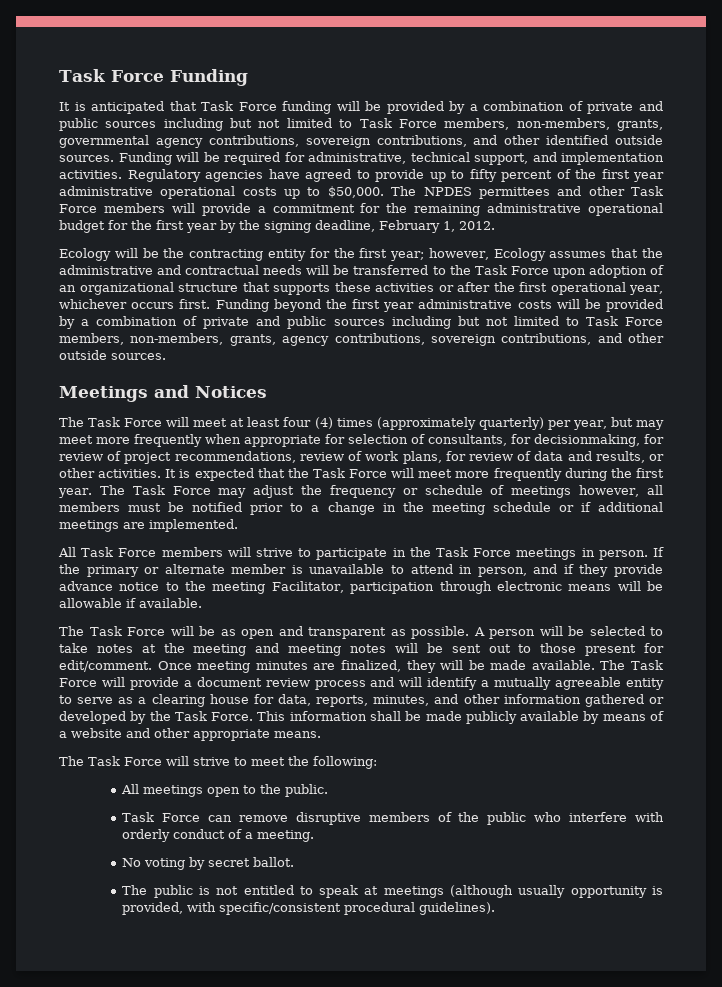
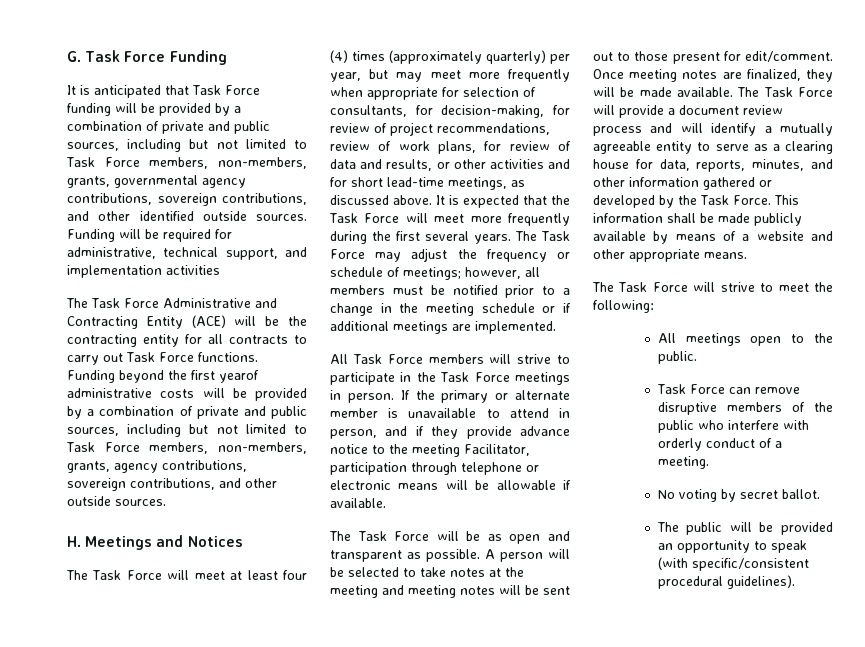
(59, 75) none -> [67,51,81,62] G.
[105,121,157,128] sources -> [67,142,119,151] sources,
[59,169,664,182] [59,186,664,199] [59,203,663,216] [59,220,495,233] [59,248,111,261] activities. Regulatory agencies have agreed to provide up to fifty percent of the first year administrative operational costs up to $50,000. The NPDES permittees and other Task Force members will provide a commitment for the remaining administrative operational budget for the first year by the signing deadline, February 1, 2012. // Ecology -> [166,265,220,275] [66,298,277,308] [67,315,226,329] activities // The Task Force Administrative and Contracting Entity (ACE)
[333,248,663,261] [59,265,665,278] [59,282,664,295] [59,299,211,309] the first year; however, Ecology assumes that the administrative and contractual needs will be transferred to the Task Force upon adoption of an organizational structure that supports these activities or after the first operational year, whichever occurs first. -> [208,334,307,344] [67,352,258,365] all contracts to carry out Task Force functions.
[383,302,415,312] year -> [219,370,259,383] yearof
[333,319,385,326] sources -> [67,427,119,436] sources,
(166, 356) none -> [67,536,81,547] H.
[534,434,640,447] decisionmaking, -> [441,105,545,118] decision-making,
[98,469,162,478] activities. -> [489,159,570,169] [330,177,525,190] [330,195,432,205] activities and for short lead-time meetings, as discussed above.
[58,488,92,498] year. -> [425,231,511,244] several years.
[511,486,572,498] meetings -> [403,267,461,280] meetings;
(492, 587) none -> [461,462,539,475] telephone or
[255,661,308,670] minutes -> [682,70,718,79] notes
[198,885,663,898] [122,902,217,915] is not entitled to speak at meetings (although usually opportunity is provided, with -> [729,522,833,535] [657,540,807,553] [657,557,688,570] will be provided an opportunity to speak (with

